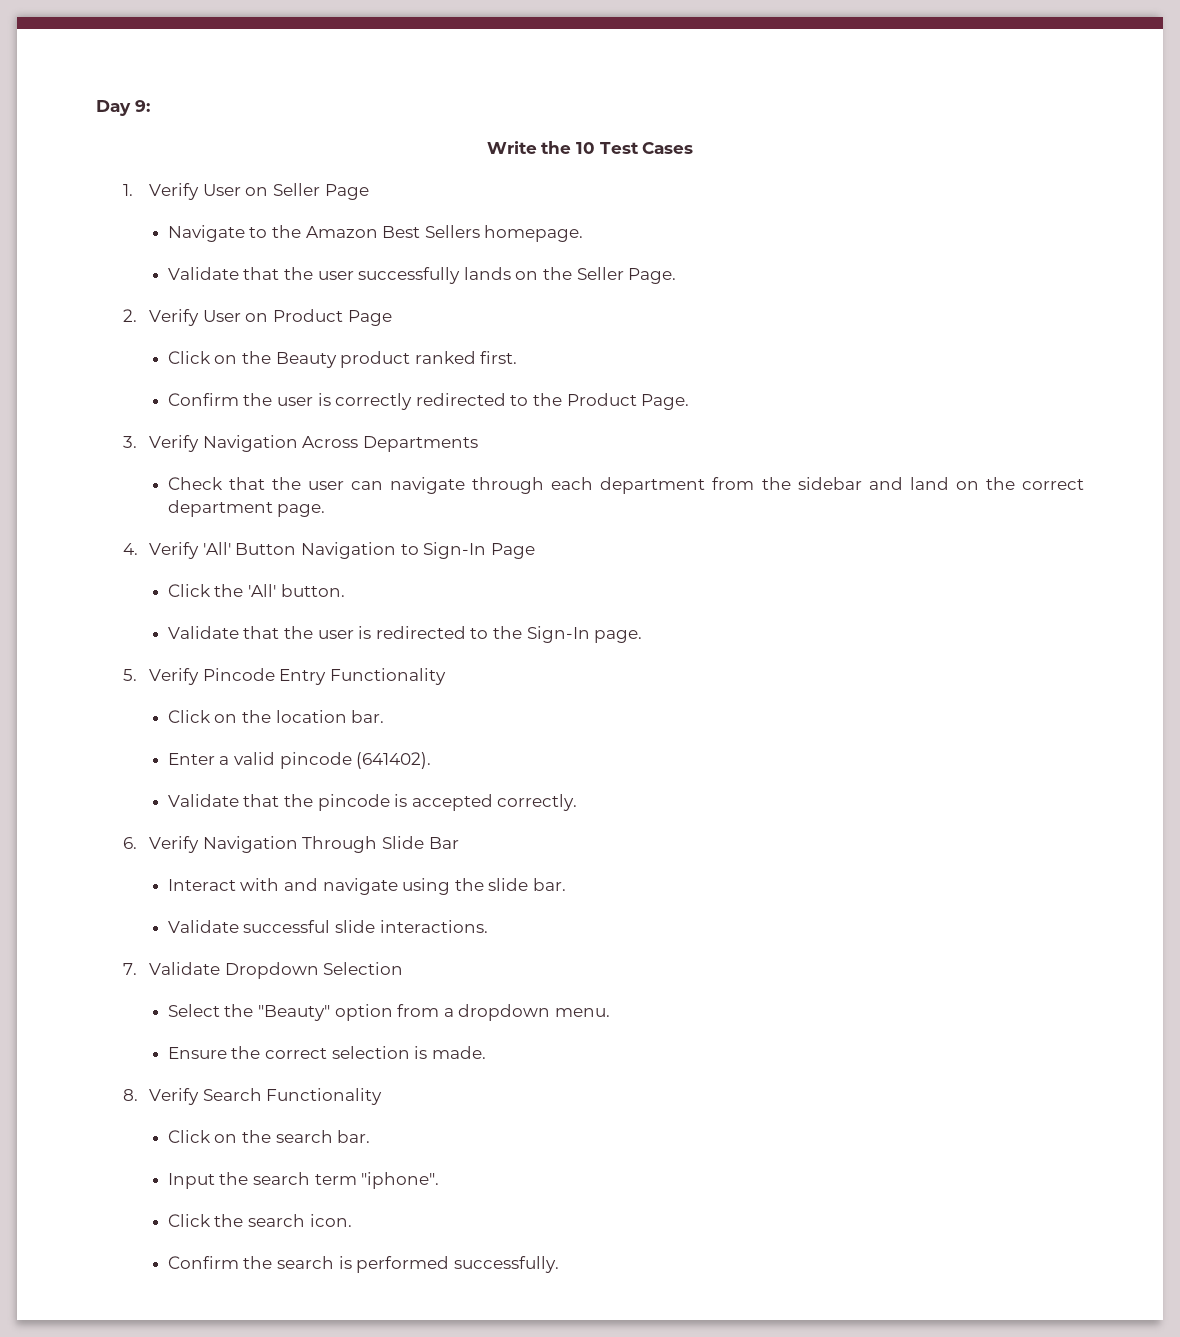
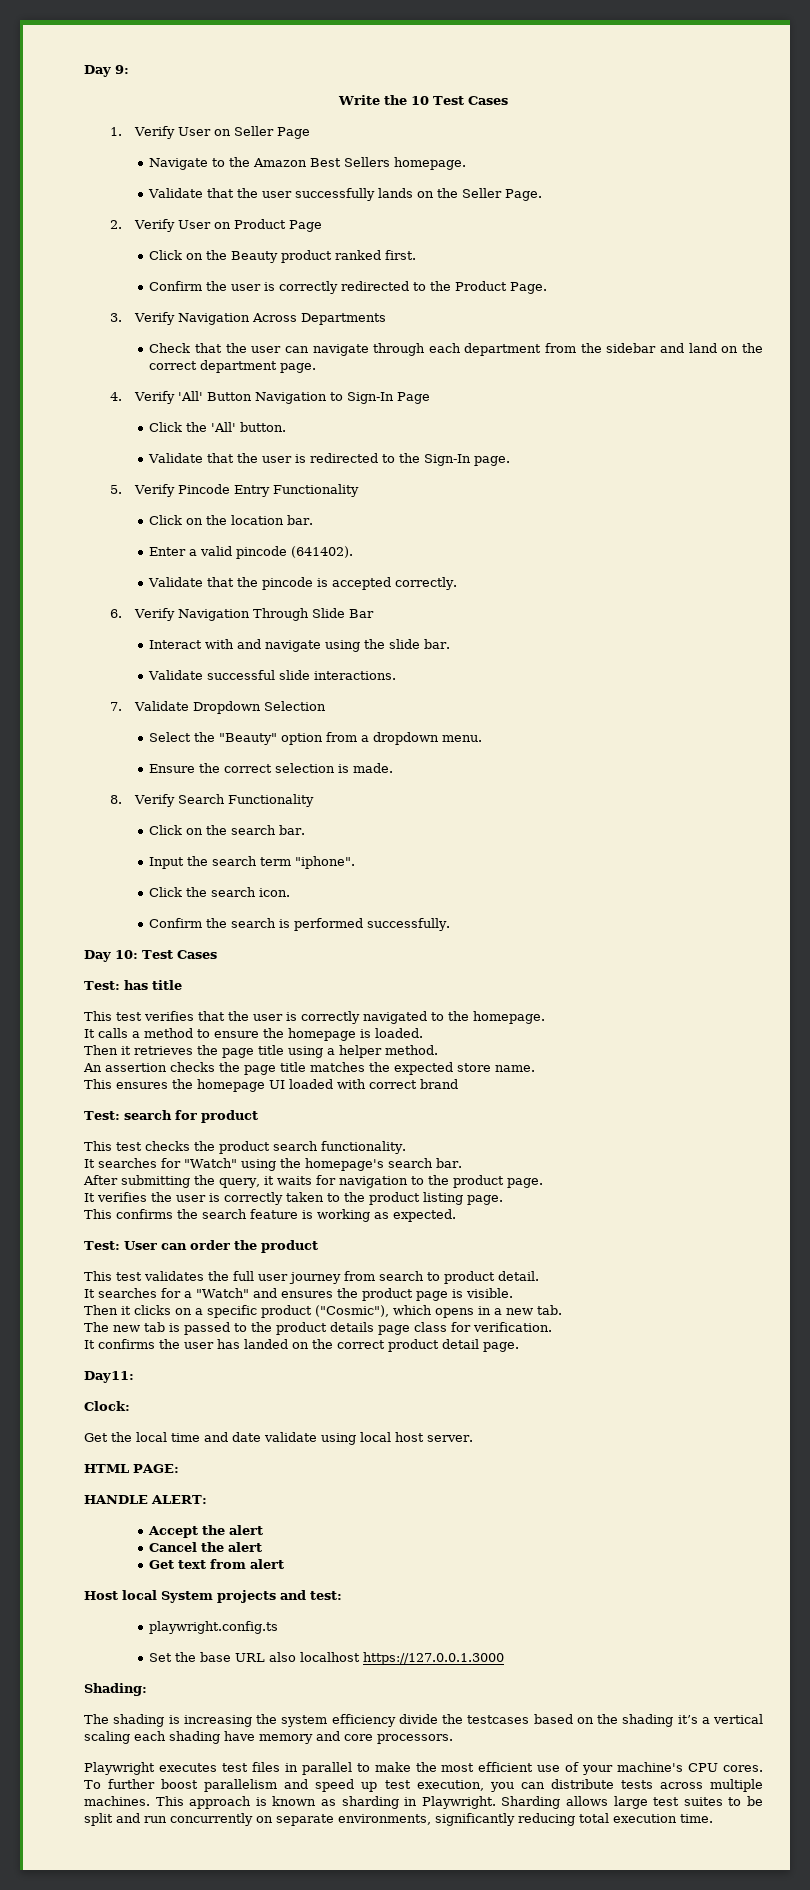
(559, 1264) none -> [84,950,217,962] [84,980,182,990] [84,1011,545,1024] [84,1028,423,1041] [84,1045,438,1058] [83,1062,535,1075] [84,1079,458,1092] [84,1110,258,1123] [84,1141,406,1154] [84,1158,462,1171] [83,1175,543,1188] [84,1192,503,1205] [84,1209,456,1222] [84,1240,318,1253] [84,1271,539,1284] [84,1288,513,1301] [84,1305,562,1318] [84,1322,552,1335] [84,1339,519,1352] [84,1371,134,1383] [84,1401,130,1411] [84,1432,473,1445] [84,1464,179,1473] [84,1495,207,1504] [148,1525,264,1538] [149,1542,263,1552] [149,1559,285,1569] [84,1590,342,1603] [149,1621,279,1634] [149,1652,505,1665] [84,1683,147,1696] [84,1714,763,1727] [84,1731,453,1744] [84,1762,763,1775] [84,1779,763,1792] [84,1796,764,1809] [84,1813,713,1826] // Day 10: Test Cases // Test: has title // This test verifies that the user is correctly navigated to the homepage. // It calls a method to ensure the homepage is loaded. // Then it retrieves the page title using a helper method. // An assertion checks the page title matches the expected store name. // This ensures the homepage UI loaded with correct brand // Test: search for product // This test checks the product search functionality. // It searches for "Watch" using the homepage's search bar. // After submitting the query, it waits for navigation to the product page. // It verifies the user is correctly taken to the product listing page. // This confirms the search feature is working as expected. // Test: User can order the product // This test validates the full user journey from search to product detail. // It searches for a "Watch" and ensures the product page is visible. // Then it clicks on a specific product ("Cosmic"), which opens in a new tab. // The new tab is passed to the product details page class for verification. // It confirms the user has landed on the correct product detail page. // Day11: // Clock: // Get the local time and date validate using local host server. // HTML PAGE: // HANDLE ALERT: // Accept the alert // Cancel the alert // Get text from alert // Host local System projects and test: // playwright.config.ts // Set the base URL also localhost https://127.0.0.1.3000 // Shading: // The shading is increasing the system efficiency divide the testcases based on the shading it’s a vertical scaling each shading have memory and core processors. // Playwright executes test files in parallel to make the most efficient use of your machine's CPU cores. To further boost parallelism and speed up test execution, you can distribute tests across multiple machines. This approach is known as sharding in Playwright. Sharding allows large test suites to be split and run concurrently on separate environments, significantly reducing total execution time.

